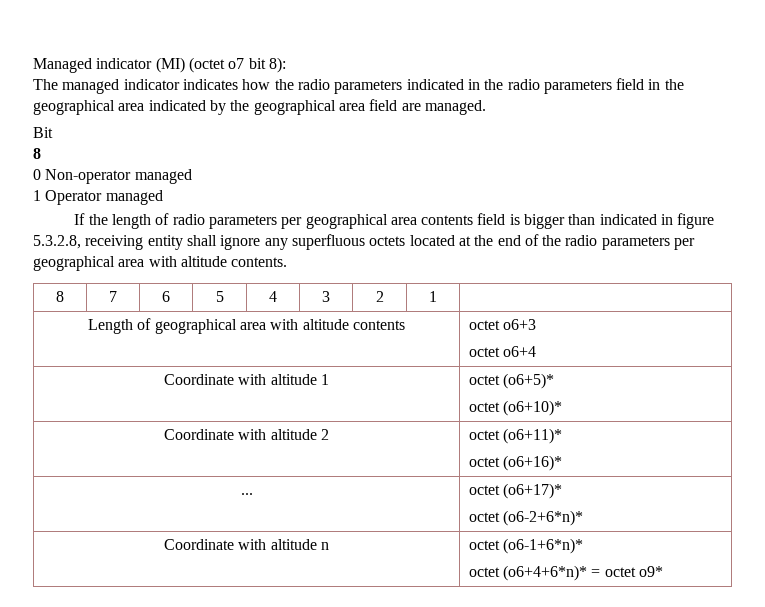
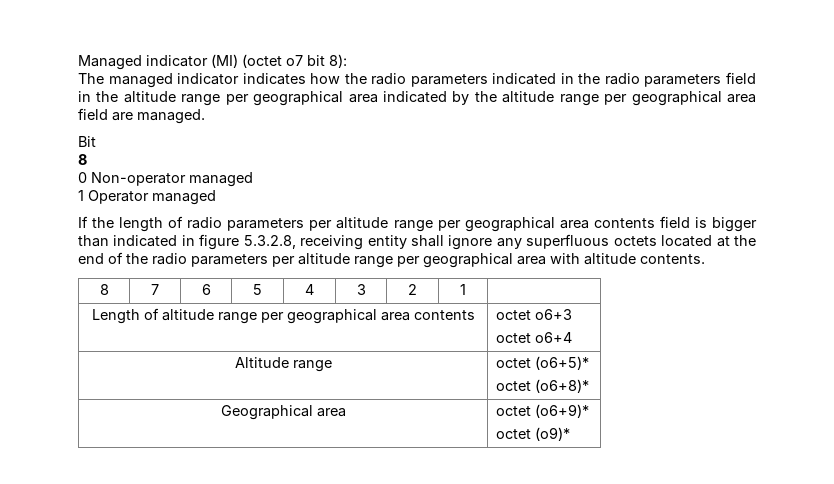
(684, 84) none -> [123,91,249,106] altitude range per
(250, 105) none -> [502,91,628,106] altitude range per
(303, 223) none -> [336,217,461,232] altitude range per
(696, 244) none -> [298,253,420,268] altitude range per
[154,319,349,334] geographical area with altitude -> [161,309,410,324] altitude range per geographical area
[164,374,329,385] Coordinate with altitude 1 -> [234,357,332,372] Altitude range
[503,400,563,416] [164,429,329,440] [468,428,563,444] [468,455,563,471] [240,493,253,495] [468,483,563,499] [468,510,584,526] [164,539,329,550] [468,538,584,554] [468,565,664,581] (o6+10)* // Coordinate with altitude 2 | octet (o6+11)* // octet (o6+16)* // ... | octet (o6+17)* // octet (o6-2+6*n)* // Coordinate with altitude n | octet (o6-1+6*n)* // octet (o6+4+6*n)* = octet o9* -> [534,379,589,393] [220,405,346,420] [495,404,589,418] [495,427,570,441] (o6+8)* // Geographical area | octet (o6+9)* // octet (o9)*

